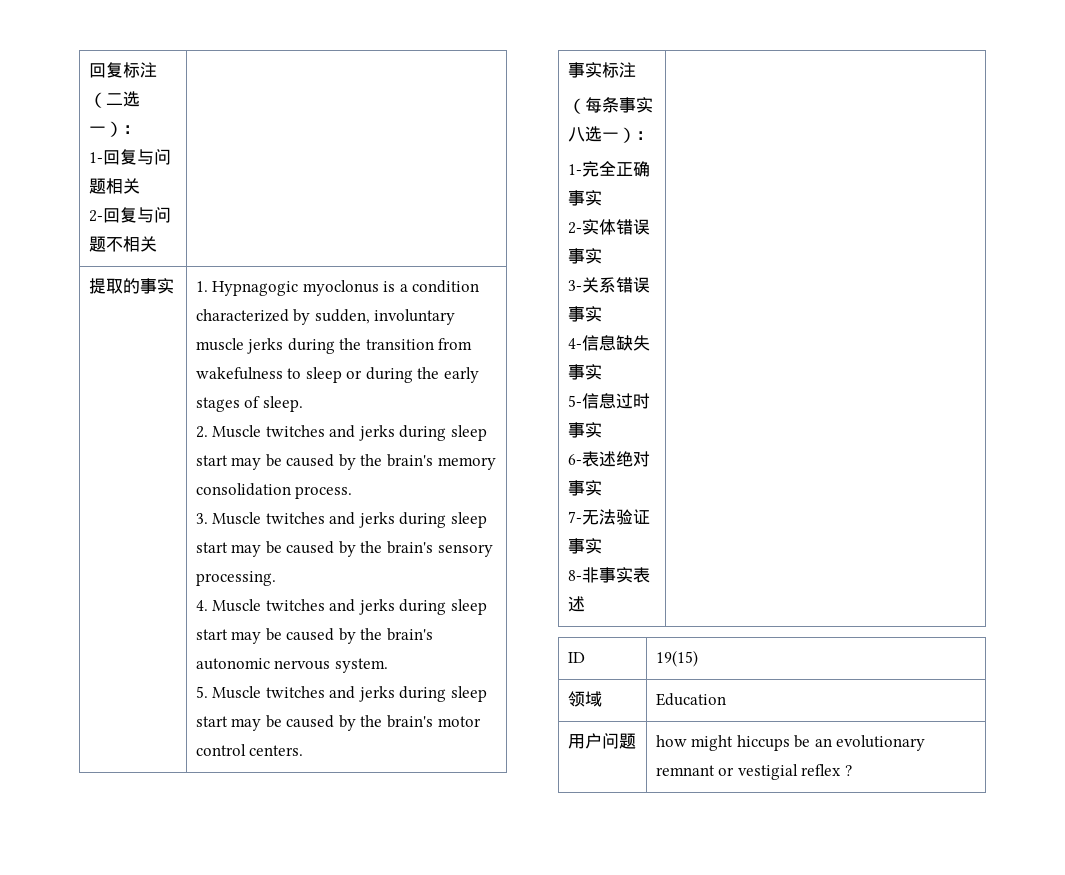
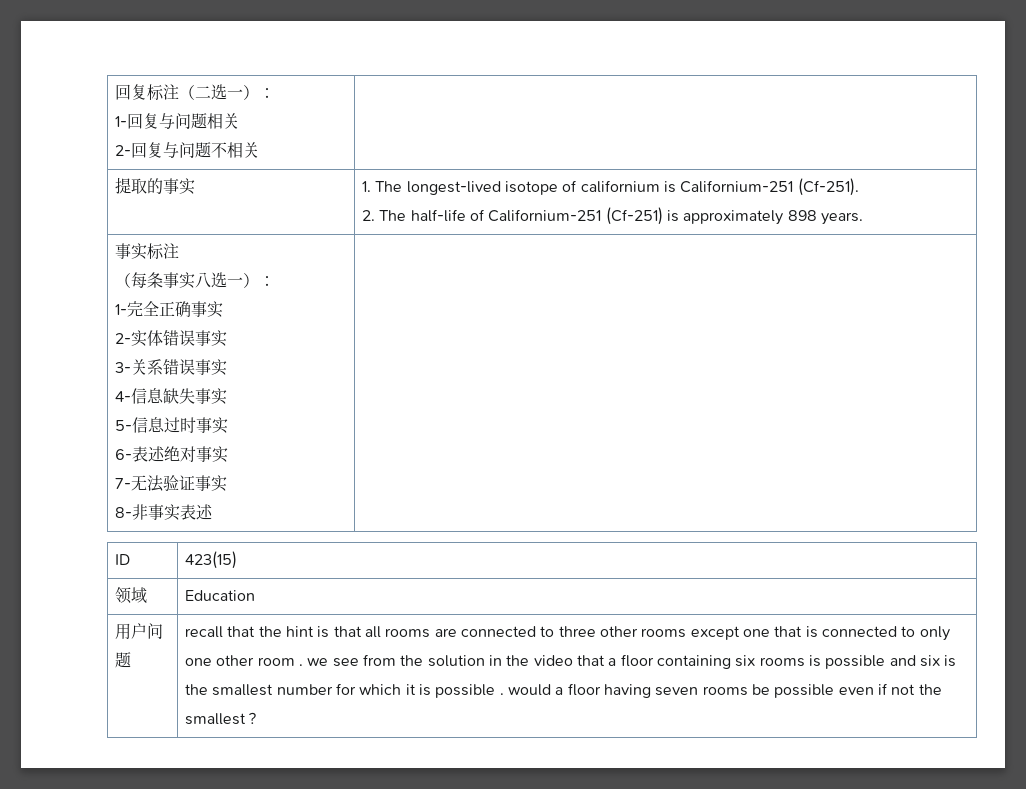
[212,280,480,296] [195,309,456,325] [195,338,473,354] [195,367,480,383] [195,396,303,412] [195,425,488,441] [195,454,496,470] [195,483,353,499] [195,512,488,528] [195,541,493,557] [195,571,276,586] [195,599,488,615] [195,628,434,644] [195,658,388,673] [195,686,488,702] [195,715,481,731] [195,744,304,756] Hypnagogic myoclonus is a condition characterized by sudden, involuntary muscle jerks during the transition from wakefulness to sleep or during the early stages of sleep. // 2. Muscle twitches and jerks during sleep start may be caused by the brain's memory consolidation process. // 3. Muscle twitches and jerks during sleep start may be caused by the brain's sensory processing. // 4. Muscle twitches and jerks during sleep start may be caused by the brain's autonomic nervous system. // 5. Muscle twitches and jerks during sleep start may be caused by the brain's motor control centers. -> [375,178,859,196] [362,207,864,225] The longest-lived isotope of californium is Californium-251 (Cf-251). // 2. The half-life of Californium-251 (Cf-251) is approximately 898 years.
[655,650,698,667] 19(15) -> [185,551,238,569] 423(15)
[655,735,926,751] [655,764,842,780] how might hiccups be an evolutionary remnant or vestigial reflex -> [185,626,950,641] [185,654,957,669] [185,683,942,698] [185,713,247,725] recall that the hint is that all rooms are connected to three other rooms except one that is connected to only one other room . we see from the solution in the video that a floor containing six rooms is possible and six is the smallest number for which it is possible . would a floor having seven rooms be possible even if not the smallest

